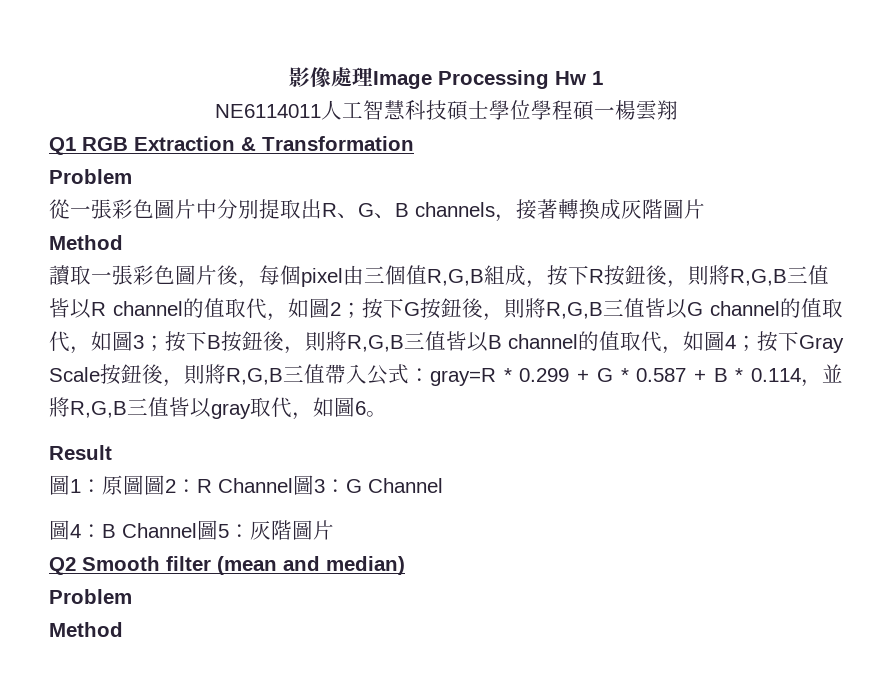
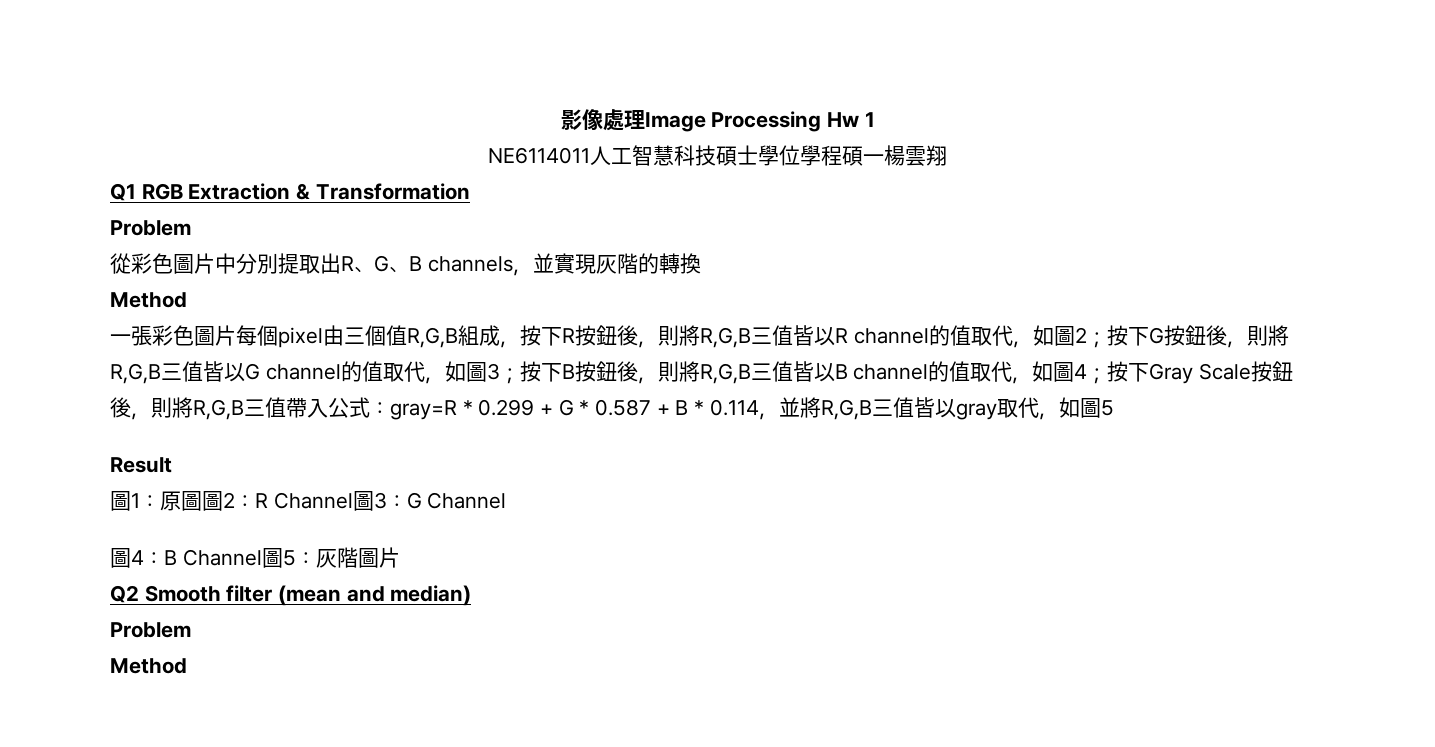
[70,199,112,219] 一張 -> (131, 263) none
[516,199,558,220] 接著 -> [532,253,659,274] 並實現灰階的
[600,199,705,220] 成灰階圖片 -> (701, 263) none
[49,265,259,288] 讀取一張彩色圖片後， -> [110,325,236,346] 一張彩色圖片
[355,401,387,417] 6。 -> [1100,400,1114,416] 5

